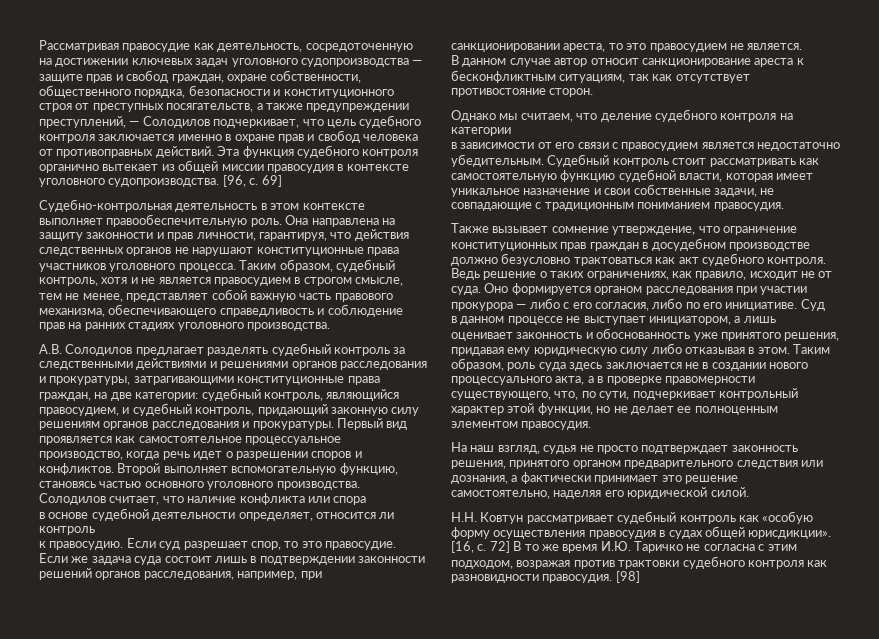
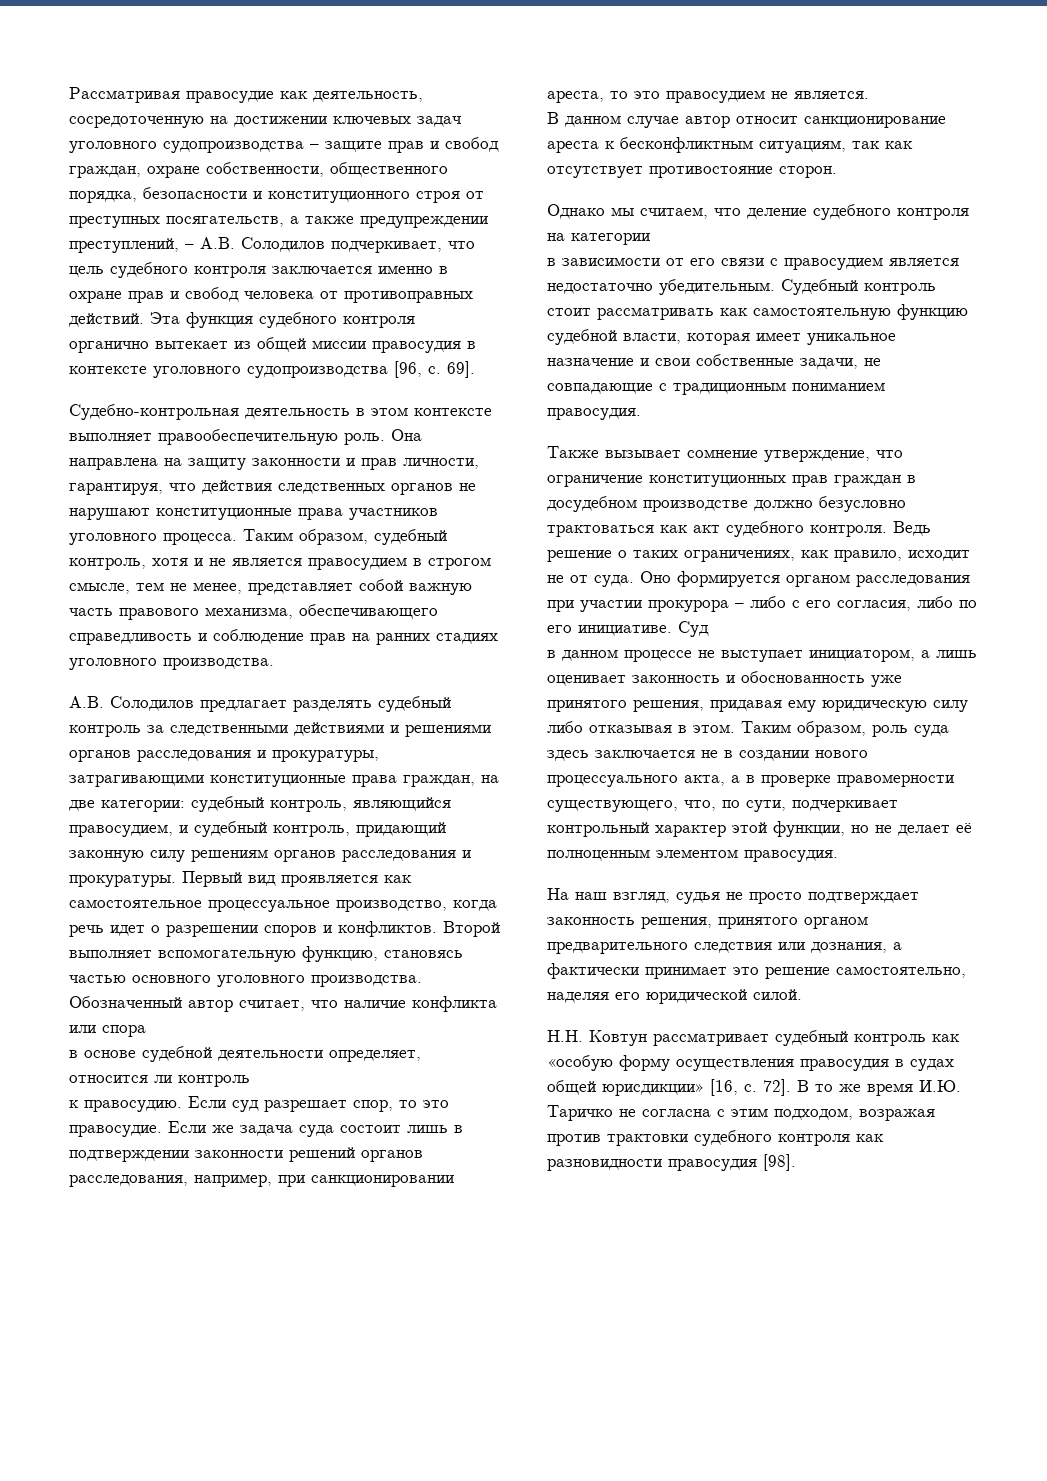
[412,60,423,65] — -> [310,144,319,149] –
[129,121,140,126] — -> [185,237,235,249] – А.В.
[108,178,220,187] судопроизводства. -> [247,366,388,378] судопроизводства
[261,175,282,187] 69] -> [447,361,475,378] 69].
[39,493,106,505] Солодилов -> [69,996,233,1012] Обозначенный автор
[516,304,527,309] — -> [735,603,744,608] –
[677,406,692,413] ее -> [956,823,972,833] её
[748,530,832,539] юрисдикции». -> [602,1083,704,1096] юрисдикции»
[489,541,510,553] 72] -> [763,1079,791,1096] 72].
[542,571,640,583] правосудия. [98] -> [668,1154,796,1171] правосудия [98].

